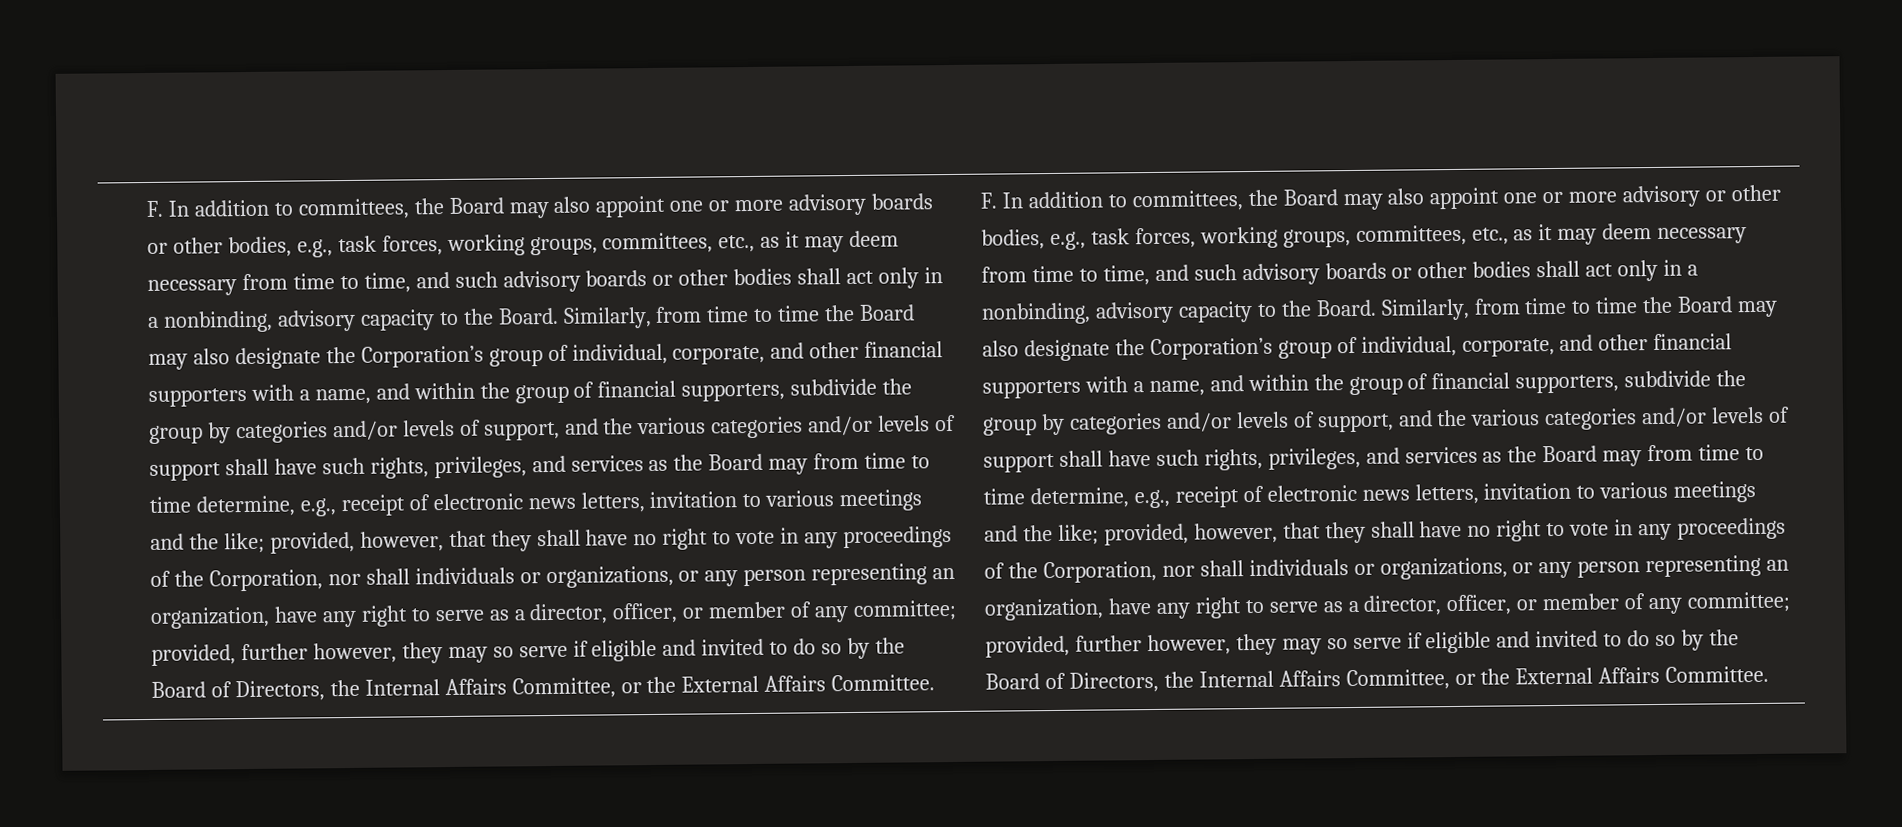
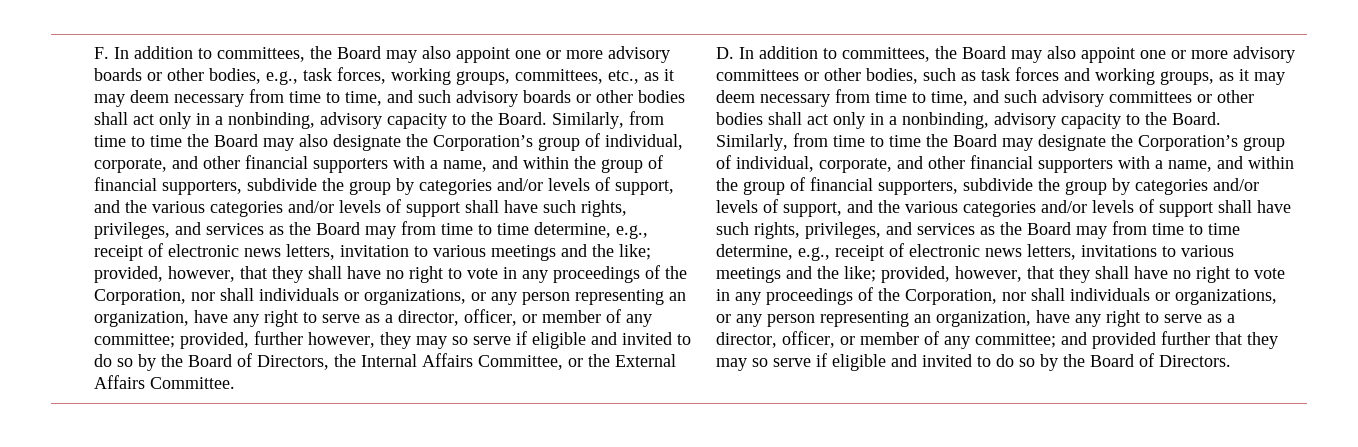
[979,192,997,209] F. -> [716,47,735,59] D.
[1705,184,1782,202] [980,224,1509,251] or other bodies, e.g., task forces, working groups, committees, etc., -> [716,67,1215,85] committees or other bodies, such as task forces and working groups,
[1324,262,1387,280] boards -> [1109,91,1193,103] committees
[981,340,1019,357] also -> (1034, 144) none
[1483,482,1572,500] invitation -> [1081,245,1158,257] invitations
[984,634,1231,658] provided, further however, -> [1061,331,1243,349] and provided further that
[1068,665,1770,693] Directors, the Internal Affairs Committee, or the External Affairs Committee. -> [1159,355,1232,367] Directors.

